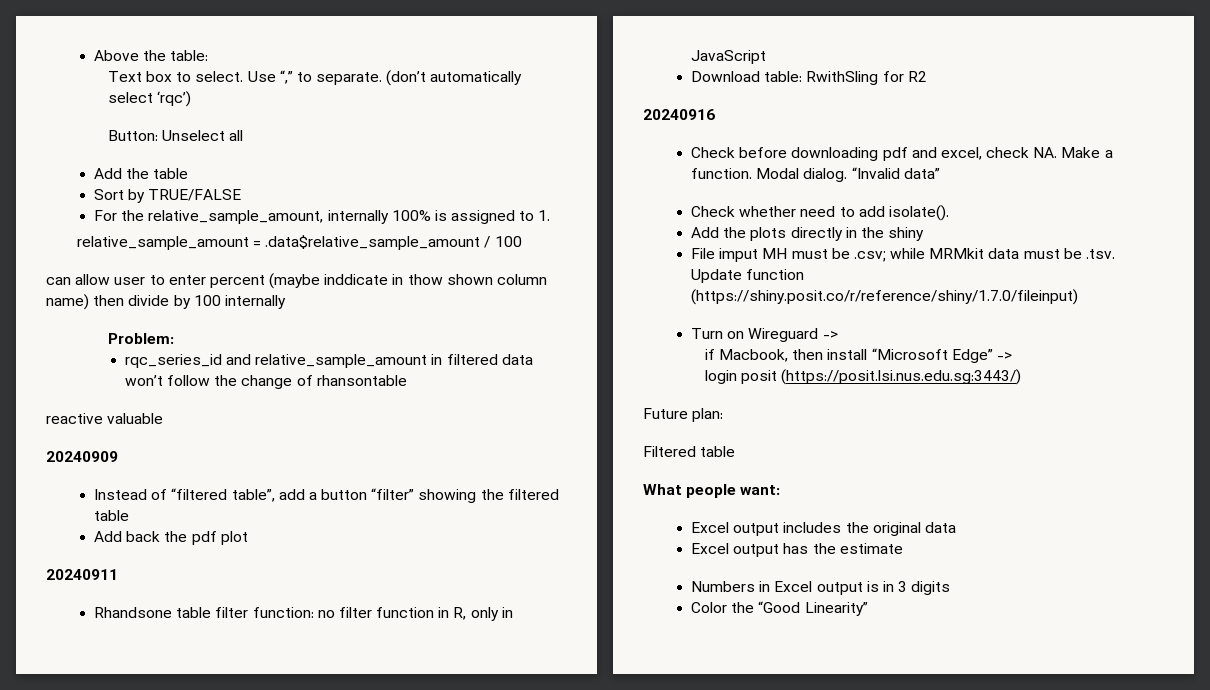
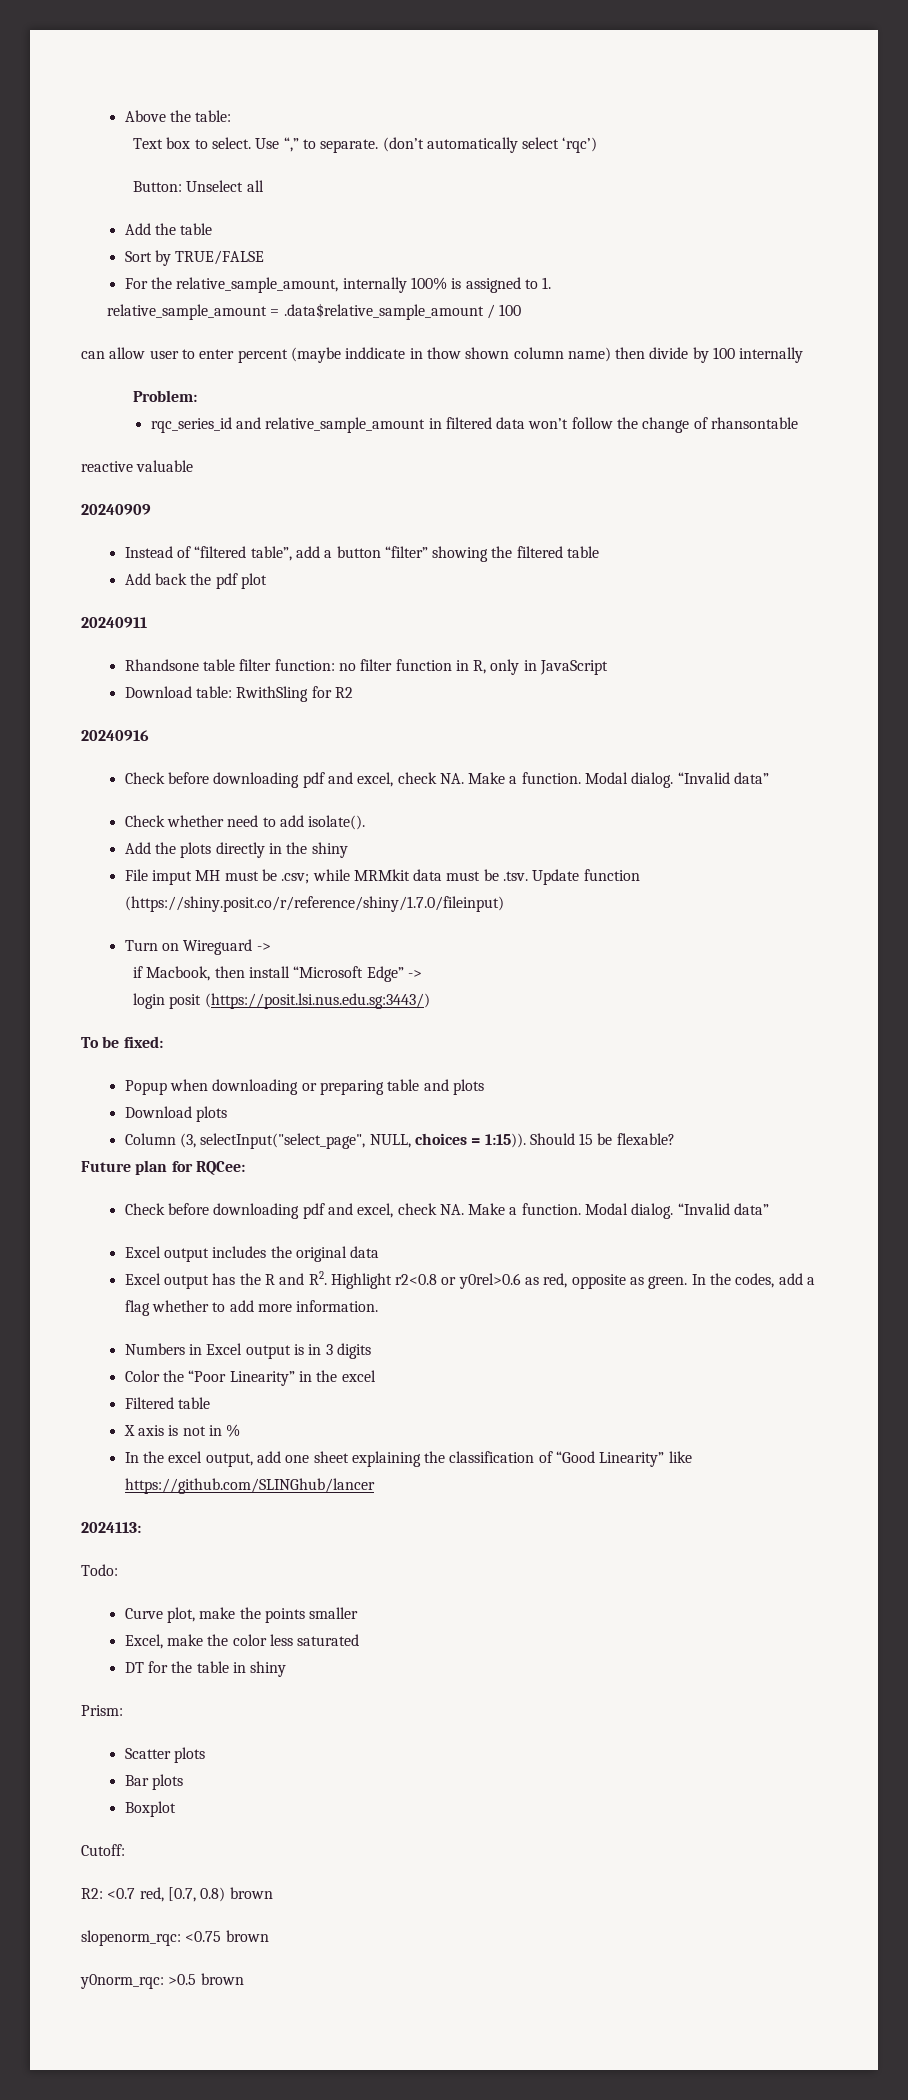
[643,408,724,422] [643,446,736,457] [643,484,781,498] Future plan: // Filtered table // What people want: -> [81,1036,163,1048] [124,1079,484,1095] [124,1106,227,1122] [124,1133,675,1149] [81,1160,245,1175] [124,1203,770,1219] To be fixed: // Popup when downloading or preparing table and plots // Download plots // Column (3, selectInput("select_page", NULL, choices = 1:15)). Should 15 be flexable? // Future plan for RQCee: // Check before downloading pdf and excel, check NA. Make a function. Modal dialog. “Invalid data”
[839,543,903,554] estimate -> [264,1271,815,1289] [124,1300,379,1316] R and R2. Highlight r2<0.8 or y0rel>0.6 as red, opposite as green. In the codes, add a flag whether to add more information.
[758,601,868,616] “Good Linearity” -> [188,1370,376,1386] [124,1397,210,1409] [123,1424,241,1437] [124,1451,692,1467] [124,1478,375,1494] [81,1522,141,1533] [81,1564,118,1576] [124,1607,359,1623] [124,1634,360,1649] [124,1661,287,1677] [81,1705,123,1716] [124,1747,205,1763] [124,1774,183,1790] [124,1801,176,1817] [81,1844,125,1856] [81,1887,273,1902] [81,1930,269,1946] [80,1973,244,1989] “Poor Linearity” in the excel // Filtered table // X axis is not in % // In the excel output, add one sheet explaining the classification of “Good Linearity” like https://github.com/SLINGhub/lancer // 2024113: // Todo: // Curve plot, make the points smaller // Excel, make the color less saturated // DT for the table in shiny // Prism: // Scatter plots // Bar plots // Boxplot // Cutoff: // R2: <0.7 red, [0.7, 0.8) brown // slopenorm_rqc: <0.75 brown // y0norm_rqc: >0.5 brown

